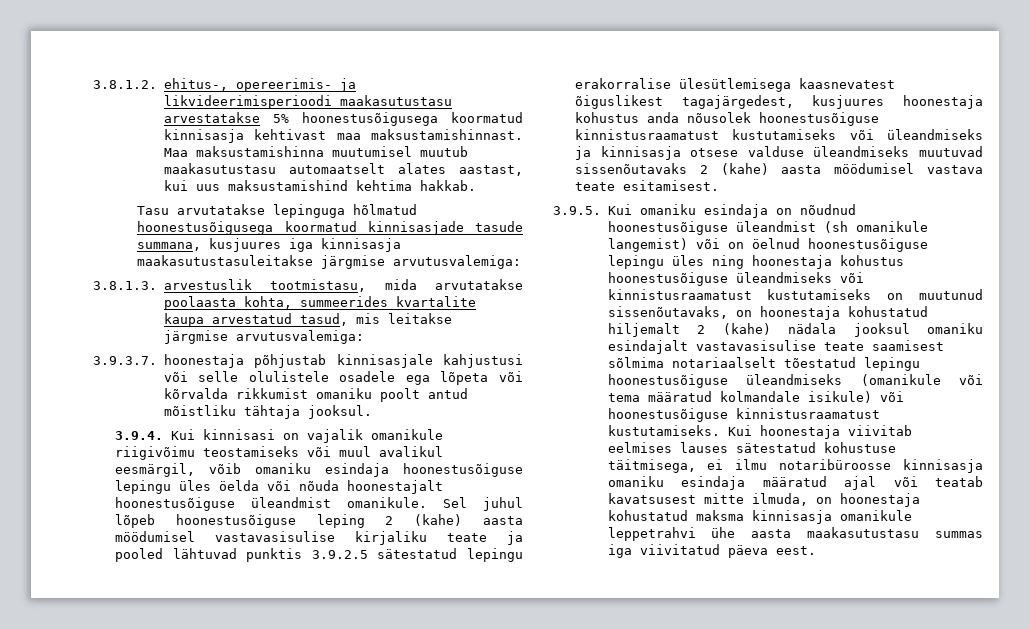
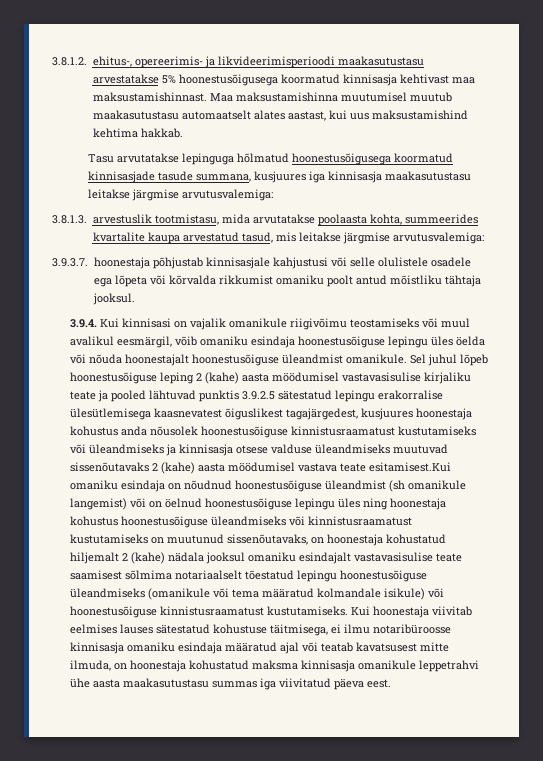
[137,255,314,266] maakasutustasuleitakse -> [384,171,471,181] [87,189,130,199] maakasutustasu leitakse
[623,180,720,191] [553,204,632,215] esitamisest. // 3.9.5. Kui -> [368,462,451,472] esitamisest.Kui

